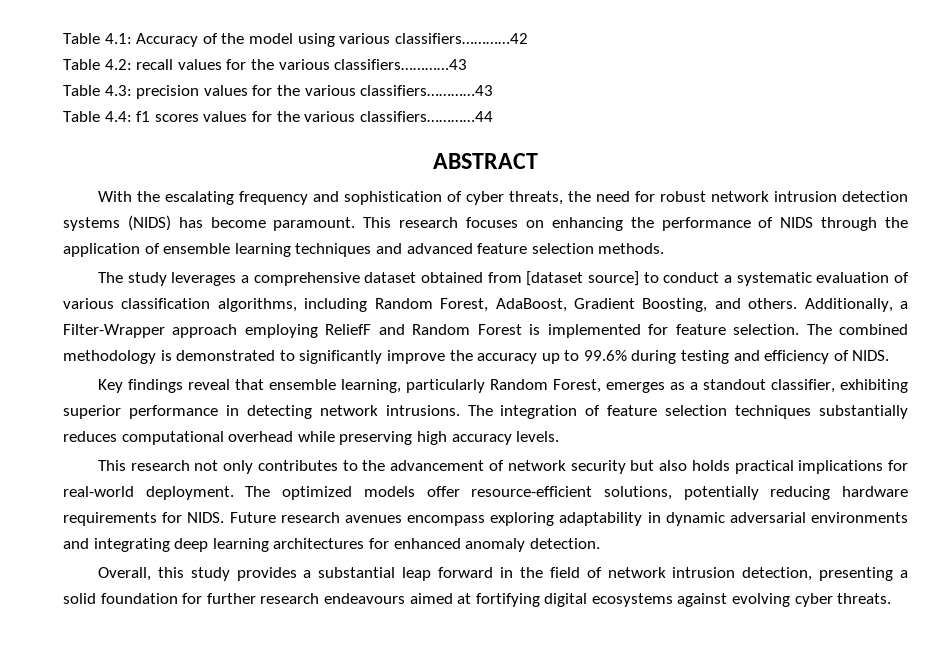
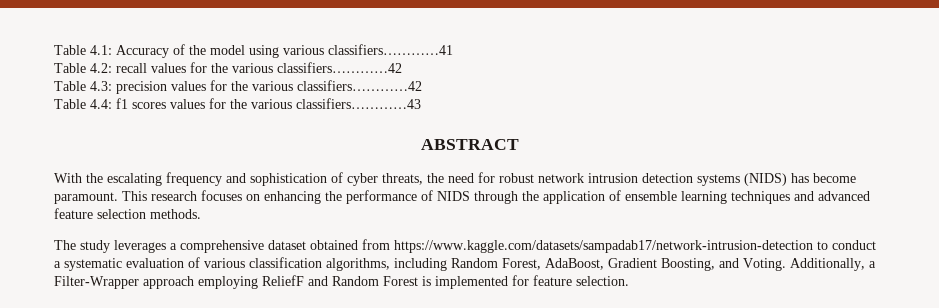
[394,33,528,44] classifiers…………42 -> [328,44,453,55] classifiers…………41
[334,59,468,70] classifiers…………43 -> [277,62,402,73] classifiers…………42
[360,85,494,96] classifiers…………43 -> [297,80,422,91] classifiers…………42
[359,111,493,122] classifiers…………44 -> [296,98,421,109] classifiers…………43
[526,271,639,286] [dataset source] -> [394,240,813,253] https://www.kaggle.com/datasets/sampadab17/network-intrusion-detection
[748,298,798,309] others. -> [743,258,786,271] Voting.
[806,324,908,335] [63,350,890,364] [97,379,908,393] [63,405,908,419] [63,431,560,445] [97,460,909,474] [63,486,909,500] [63,512,908,526] [63,538,600,552] [97,567,909,581] [63,593,892,607] The combined methodology is demonstrated to significantly improve the accuracy up to 99.6% during testing and efficiency of NIDS. // Key findings reveal that ensemble learning, particularly Random Forest, emerges as a standout classifier, exhibiting superior performance in detecting network intrusions. The integration of feature selection techniques substantially reduces computational overhead while preserving high accuracy levels. // This research not only contributes to the advancement of network security but also holds practical implications for real-world deployment. The optimized models offer resource-efficient solutions, potentially reducing hardware requirements for NIDS. Future research avenues encompass exploring adaptability in dynamic adversarial environments and integrating deep learning architectures for enhanced anomaly detection. // Overall, this study provides a substantial leap forward in the field of network intrusion detection, presenting a solid foundation for further research endeavours aimed at fortifying digital ecosystems against evolving cyber threats. -> (629, 281) none

